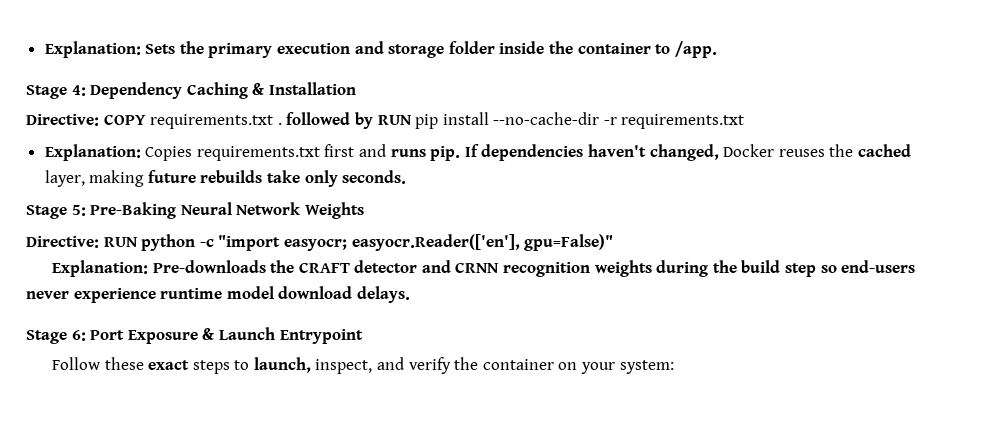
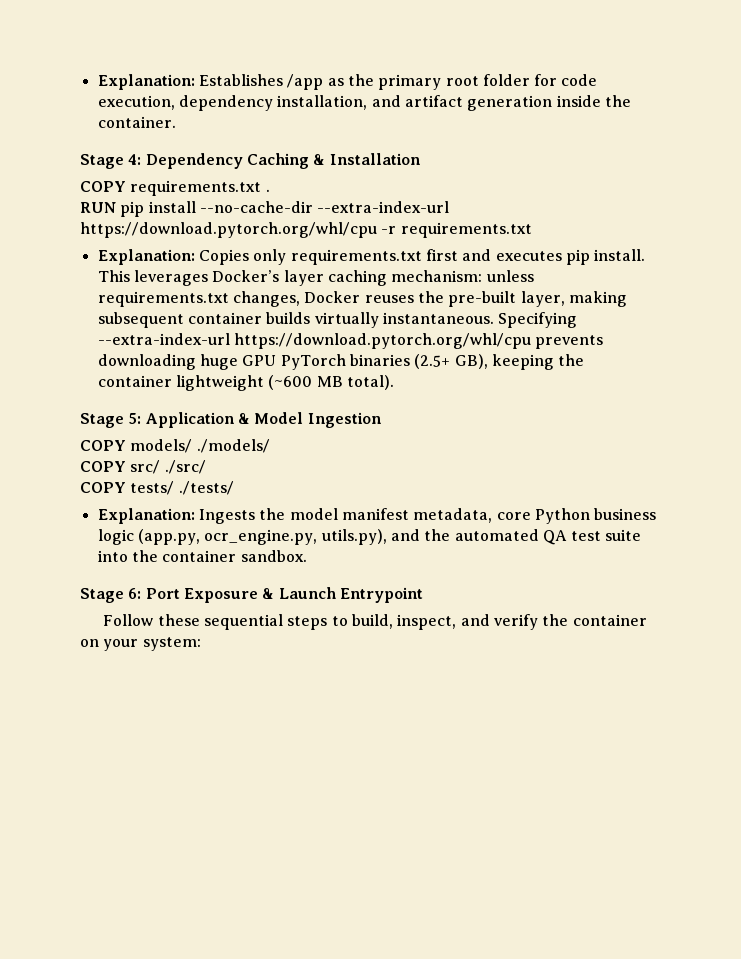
[44,41,717,58] Explanation: Sets the primary execution and storage folder inside the container to /app. -> [97,74,598,90] [97,95,631,111] [97,116,176,128] Explanation: Establishes /app as the primary root folder for code execution, dependency installation, and artifact generation inside the container.
[26,114,99,126] Directive: -> (421, 159) none
[286,112,373,129] followed by -> (270, 190) //
(600, 118) none -> [317,201,450,213] [80,222,377,238] --extra-index-url https://download.pytorch.org/whl/cpu
(193, 153) none -> [253,249,287,265] only
[390,144,719,161] runs pip. If dependencies haven't changed, -> [495,249,646,265] [97,270,534,286] [97,291,300,307] executes pip install. This leverages Docker’s layer caching mechanism: unless requirements.txt changes,
[857,144,911,157] cached -> [448,291,517,307] pre-built
[147,170,407,187] [26,202,364,219] [26,234,614,251] [51,260,916,277] [26,286,410,303] future rebuilds take only seconds. // Stage 5: Pre-Baking Neural Network Weights // Directive: RUN python -c "import easyocr; easyocr.Reader(['en'], gpu=False)" // Explanation: Pre-downloads the CRAFT detector and CRNN recognition weights during the build step so end-users never experience runtime model download delays. -> [97,312,578,328] [97,333,604,349] [97,354,585,370] [97,375,394,391] [80,412,382,428] [80,439,270,453] [80,460,206,474] [80,481,234,495] [97,508,657,524] [97,529,642,545] [97,550,307,562] subsequent container builds virtually instantaneous. Specifying --extra-index-url https://download.pytorch.org/whl/cpu prevents downloading huge GPU PyTorch binaries (2.5+ GB), keeping the container lightweight (~600 MB total). // Stage 5: Application & Model Ingestion // COPY models/ ./models/ // COPY src/ ./src/ // COPY tests/ ./tests/ // Explanation: Ingests the model manifest metadata, core Python business logic (app.py, ocr_engine.py, utils.py), and the automated QA test suite into the container sandbox.
[148,360,190,370] exact -> [203,614,283,630] sequential
[253,357,311,373] launch, -> [351,614,393,629] build,

